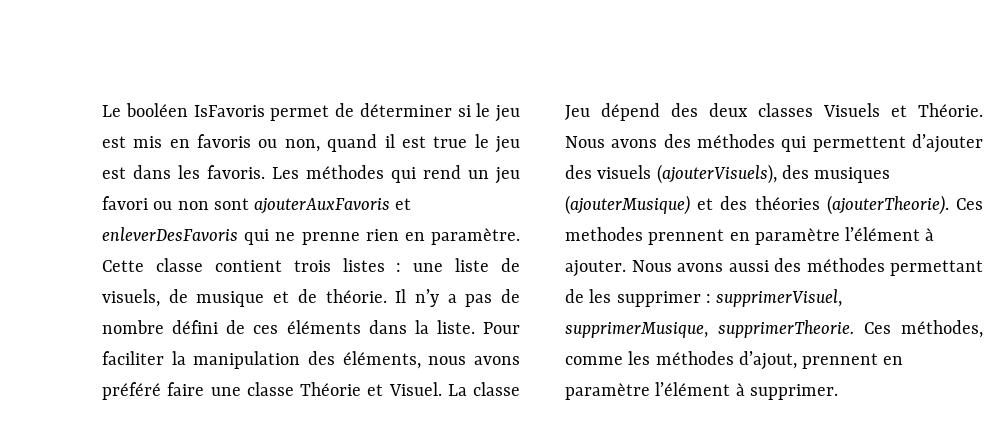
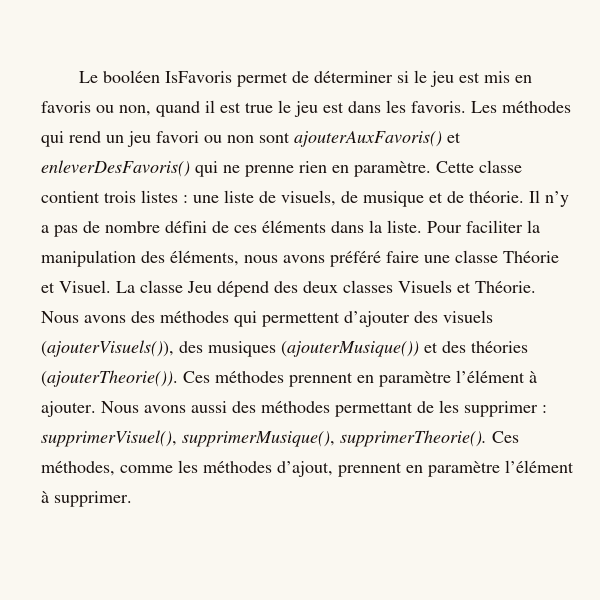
[254,198,412,214] [102,227,238,241] ajouterAuxFavoris et enleverDesFavoris -> [294,131,461,147] [41,160,190,177] ajouterAuxFavoris() et enleverDesFavoris()
[656,164,777,184] (ajouterVisuels), -> [41,340,174,357] (ajouterVisuels()),
[565,195,690,215] (ajouterMusique) -> [281,341,419,357] (ajouterMusique())
[826,195,983,215] [565,227,643,241] (ajouterTheorie). Ces methodes -> [41,370,284,387] (ajouterTheorie()). Ces méthodes
[716,289,843,307] [565,320,854,338] supprimerVisuel, supprimerMusique, supprimerTheorie. -> [41,430,487,447] supprimerVisuel(), supprimerMusique(), supprimerTheorie().

